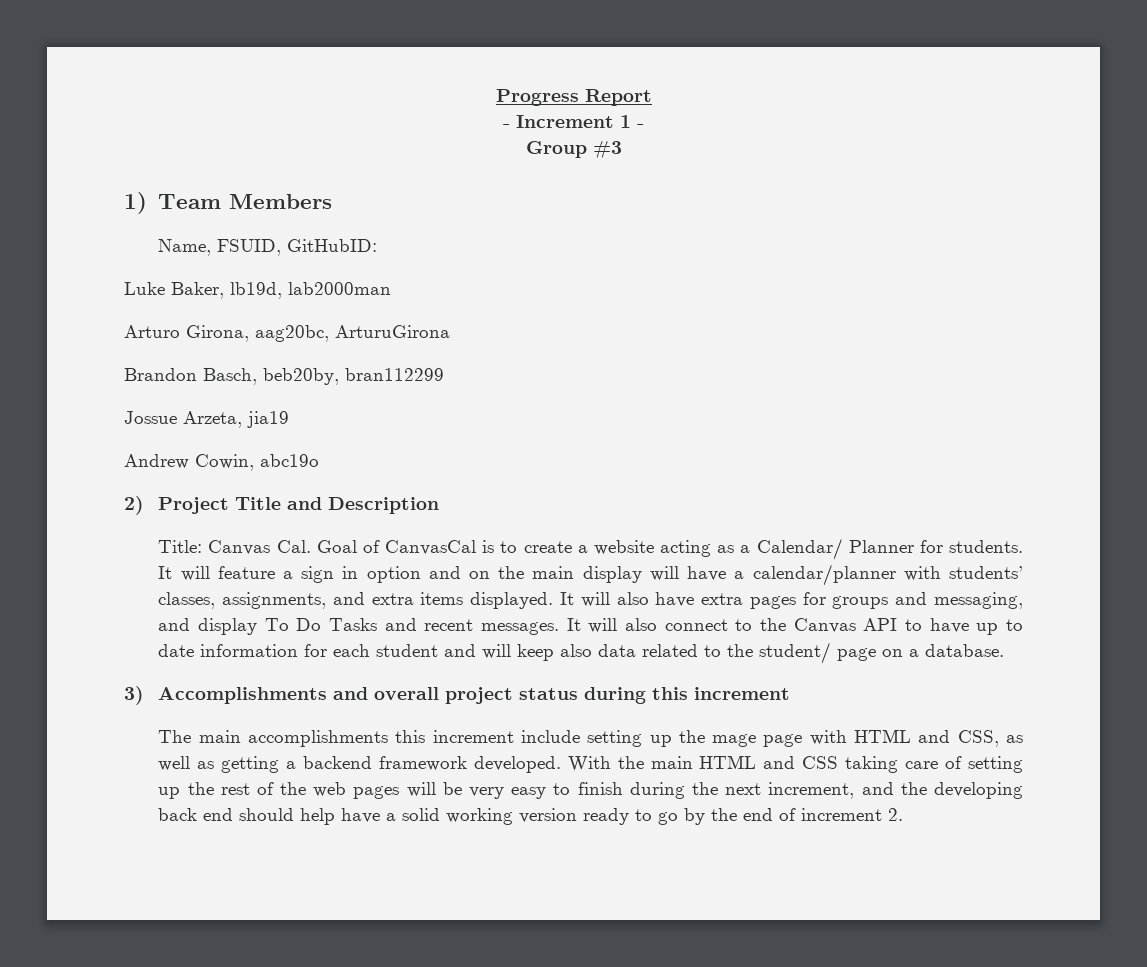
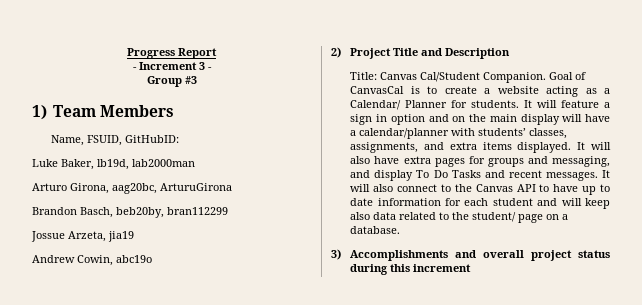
[620,115,631,128] 1 -> [198,62,205,70] 3
[276,540,311,553] Cal. -> [420,72,547,83] Cal/Student Companion.
[158,729,1024,747] [158,755,1024,773] [158,782,1024,799] [158,808,904,825] // The main accomplishments this increment include setting up the mage page with HTML and CSS, as well as getting a backend framework developed. With the main HTML and CSS taking care of setting up the rest of the web pages will be very easy to finish during the next increment, and the developing back end should help have a solid working version ready to go by the end of increment 2. -> (472, 268) none

